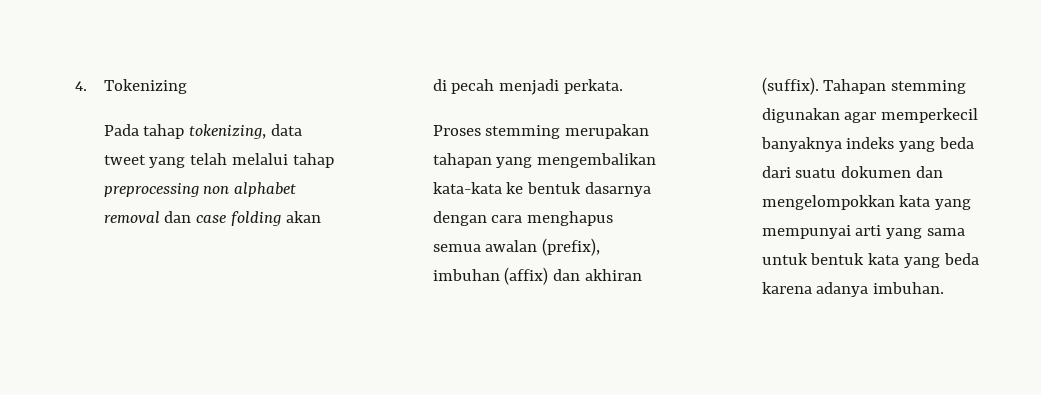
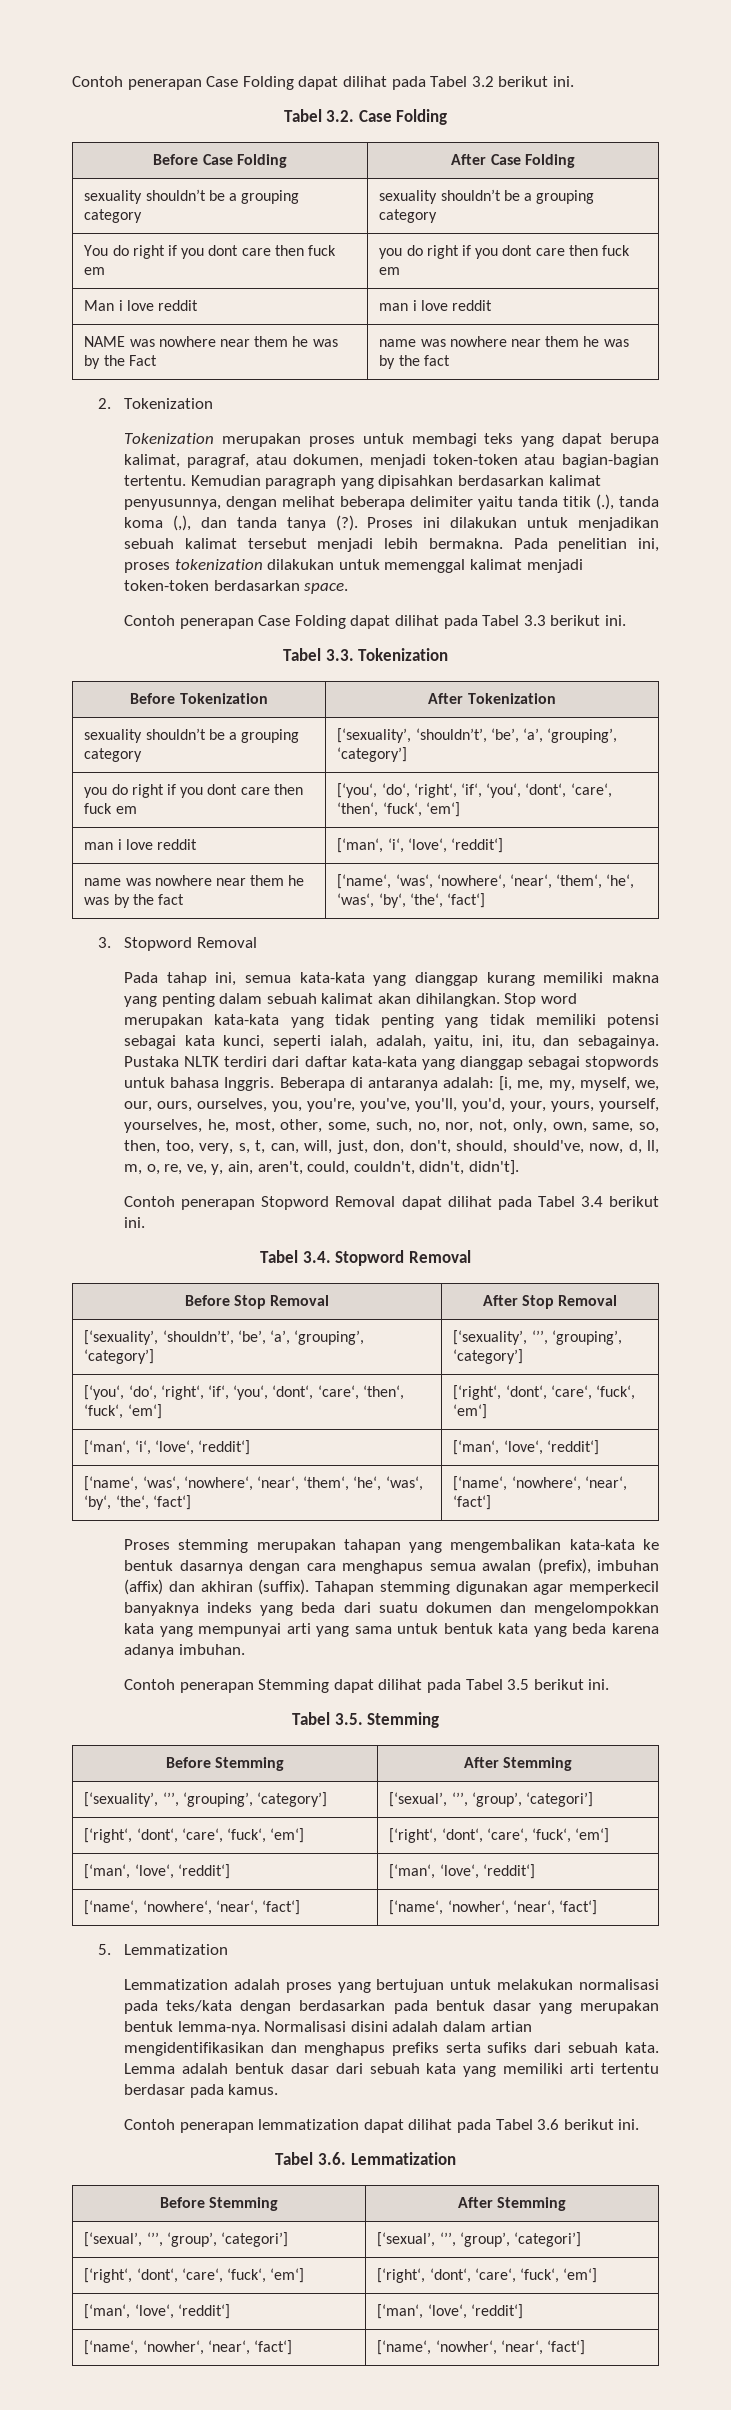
[75,79,187,94] [103,124,303,139] [103,153,335,168] [103,182,297,197] [103,211,322,226] [432,79,624,95] 4. Tokenizing // Pada tahap tokenizing, data tweet yang telah melalui tahap preprocessing non alphabet removal dan case folding akan di pecah menjadi perkata. -> [72,76,574,90] [283,109,448,125] [153,154,287,168] [451,154,575,168] [84,189,300,204] [84,209,143,223] [379,189,595,204] [379,209,438,223] [84,245,336,259] [84,267,106,275] [379,245,630,259] [379,267,401,275] [84,300,198,311] [379,300,492,311] [84,336,338,347] [84,355,157,369] [379,336,629,347] [379,355,450,369] [98,398,214,409] [124,433,659,447] [124,454,659,468] [124,475,601,489] [124,494,660,510] [124,515,659,531] [124,538,659,552] [124,559,583,573] [124,580,349,594] [124,615,626,629] [282,648,449,661] [130,693,268,704] [428,693,556,704] [84,728,300,743] [84,748,143,762] [337,728,618,743] [337,747,408,762] [84,784,303,798] [84,803,137,814] [337,783,612,798] [337,802,460,817] [84,839,197,850] [337,838,503,853] [84,875,305,886] [84,894,184,908] [337,874,635,889] [337,893,485,908] [98,937,257,951] [124,972,659,986] [124,993,577,1007] [124,1014,659,1028] [124,1035,659,1049] [124,1056,659,1070] [124,1076,659,1091] [124,1098,659,1112] [124,1119,659,1133] [124,1140,660,1154] [124,1160,519,1175] [124,1196,659,1210] [124,1217,146,1228] [260,1250,471,1266] [184,1295,330,1309] [482,1295,618,1309] [84,1330,365,1345] [84,1349,155,1364] [453,1330,622,1345] [453,1349,524,1364] [84,1385,404,1400] [84,1404,162,1419] [453,1385,635,1400] [453,1404,488,1419] [84,1440,250,1455] [453,1440,599,1455] [84,1476,423,1491] [84,1495,191,1510] [453,1476,627,1491] [453,1495,492,1510] Contoh penerapan Case Folding dapat dilihat pada Tabel 3.2 berikut ini. // Tabel 3.2. Case Folding // Before Case Folding | After Case Folding // sexuality shouldn’t be a grouping category | sexuality shouldn’t be a grouping category // You do right if you dont care then fuck em | you do right if you dont care then fuck em // Man i love reddit | man i love reddit // NAME was nowhere near them he was by the Fact | name was nowhere near them he was by the fact // 2. Tokenization // Tokenization merupakan proses untuk membagi teks yang dapat berupa kalimat, paragraf, atau dokumen, menjadi token-token atau bagian-bagian tertentu. Kemudian paragraph yang dipisahkan berdasarkan kalimat penyusunnya, dengan melihat beberapa delimiter yaitu tanda titik (.), tanda koma (,), dan tanda tanya (?). Proses ini dilakukan untuk menjadikan sebuah kalimat tersebut menjadi lebih bermakna. Pada penelitian ini, proses tokenization dilakukan untuk memenggal kalimat menjadi token-token berdasarkan space. // Contoh penerapan Case Folding dapat dilihat pada Tabel 3.3 berikut ini. // Tabel 3.3. Tokenization // Before Tokenization | After Tokenization // sexuality shouldn’t be a grouping category | [‘sexuality’, ‘shouldn’t’, ‘be’, ‘a’, ‘grouping’, ‘category’] // you do right if you dont care then fuck em | [‘you‘, ‘do‘, ‘right‘, ‘if‘, ‘you‘, ‘dont‘, ‘care‘, ‘then‘, ‘fuck‘, ‘em‘] // man i love reddit | [‘man‘, ‘i‘, ‘love‘, ‘reddit‘] // name was nowhere near them he was by the fact | [‘name‘, ‘was‘, ‘nowhere‘, ‘near‘, ‘them‘, ‘he‘, ‘was‘, ‘by‘, ‘the‘, ‘fact‘] // 3. Stopword Removal // Pada tahap ini, semua kata-kata yang dianggap kurang memiliki makna yang penting dalam sebuah kalimat akan dihilangkan. Stop word merupakan kata-kata yang tidak penting yang tidak memiliki potensi sebagai kata kunci, seperti ialah, adalah, yaitu, ini, itu, dan sebagainya. Pustaka NLTK terdiri dari daftar kata-kata yang dianggap sebagai stopwords untuk bahasa Inggris. Beberapa di antaranya adalah: [i, me, my, myself, we, our, ours, ourselves, you, you're, you've, you'll, you'd, your, yours, yourself, yourselves, he, most, other, some, such, no, nor, not, only, own, same, so, then, too, very, s, t, can, will, just, don, don't, should, should've, now, d, ll, m, o, re, ve, y, ain, aren't, could, couldn't, didn't, didn't]. // Contoh penerapan Stopword Removal dapat dilihat pada Tabel 3.4 berikut ini. // Tabel 3.4. Stopword Removal // Before Stop Removal | After Stop Removal // [‘sexuality’, ‘shouldn’t’, ‘be’, ‘a’, ‘grouping’, ‘category’] | [‘sexuality’, ‘’’, ‘grouping’, ‘category’] // [‘you‘, ‘do‘, ‘right‘, ‘if‘, ‘you‘, ‘dont‘, ‘care‘, ‘then‘, ‘fuck‘, ‘em‘] | [‘right‘, ‘dont‘, ‘care‘, ‘fuck‘, ‘em‘] // [‘man‘, ‘i‘, ‘love‘, ‘reddit‘] | [‘man‘, ‘love‘, ‘reddit‘] // [‘name‘, ‘was‘, ‘nowhere‘, ‘near‘, ‘them‘, ‘he‘, ‘was‘, ‘by‘, ‘the‘, ‘fact‘] | [‘name‘, ‘nowhere‘, ‘near‘, ‘fact‘]
(945, 288) none -> [124,1679,610,1693] [291,1712,440,1728] [165,1757,285,1771] [463,1757,573,1771] [84,1792,327,1807] [389,1792,593,1807] [84,1828,305,1843] [389,1828,610,1843] [84,1864,230,1879] [389,1864,535,1879] [84,1900,300,1915] [389,1900,597,1915] [98,1944,229,1955] [124,1979,660,1993] [124,2000,659,2014] [124,2021,532,2035] [124,2042,659,2056] [124,2063,659,2077] [124,2084,279,2098] [124,2119,640,2133] [275,2152,456,2165] [159,2197,279,2211] [457,2197,567,2211] [84,2232,288,2247] [377,2232,581,2247] [84,2268,305,2283] [377,2268,598,2283] [84,2304,230,2319] [377,2304,523,2319] [84,2340,292,2355] [377,2340,585,2355] // Contoh penerapan Stemming dapat dilihat pada Tabel 3.5 berikut ini. // Tabel 3.5. Stemming // Before Stemming | After Stemming // [‘sexuality’, ‘’’, ‘grouping’, ‘category’] | [‘sexual’, ‘’’, ‘group’, ‘categori’] // [‘right‘, ‘dont‘, ‘care‘, ‘fuck‘, ‘em‘] | [‘right‘, ‘dont‘, ‘care‘, ‘fuck‘, ‘em‘] // [‘man‘, ‘love‘, ‘reddit‘] | [‘man‘, ‘love‘, ‘reddit‘] // [‘name‘, ‘nowhere‘, ‘near‘, ‘fact‘] | [‘name‘, ‘nowher‘, ‘near‘, ‘fact‘] // 5. Lemmatization // Lemmatization adalah proses yang bertujuan untuk melakukan normalisasi pada teks/kata dengan berdasarkan pada bentuk dasar yang merupakan bentuk lemma-nya. Normalisasi disini adalah dalam artian mengidentifikasikan dan menghapus prefiks serta sufiks dari sebuah kata. Lemma adalah bentuk dasar dari sebuah kata yang memiliki arti tertentu berdasar pada kamus. // Contoh penerapan lemmatization dapat dilihat pada Tabel 3.6 berikut ini. // Tabel 3.6. Lemmatization // Before Stemming | After Stemming // [‘sexual’, ‘’’, ‘group’, ‘categori’] | [‘sexual’, ‘’’, ‘group’, ‘categori’] // [‘right‘, ‘dont‘, ‘care‘, ‘fuck‘, ‘em‘] | [‘right‘, ‘dont‘, ‘care‘, ‘fuck‘, ‘em‘] // [‘man‘, ‘love‘, ‘reddit‘] | [‘man‘, ‘love‘, ‘reddit‘] // [‘name‘, ‘nowher‘, ‘near‘, ‘fact‘] | [‘name‘, ‘nowher‘, ‘near‘, ‘fact‘]

